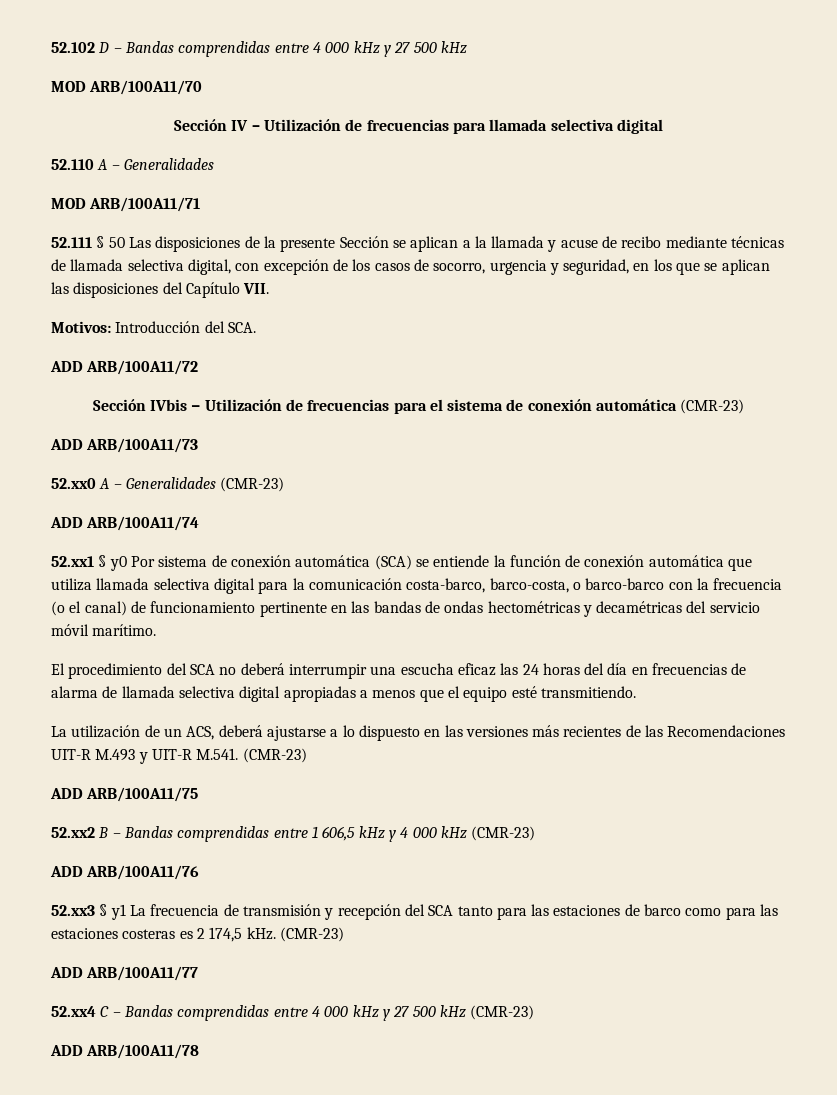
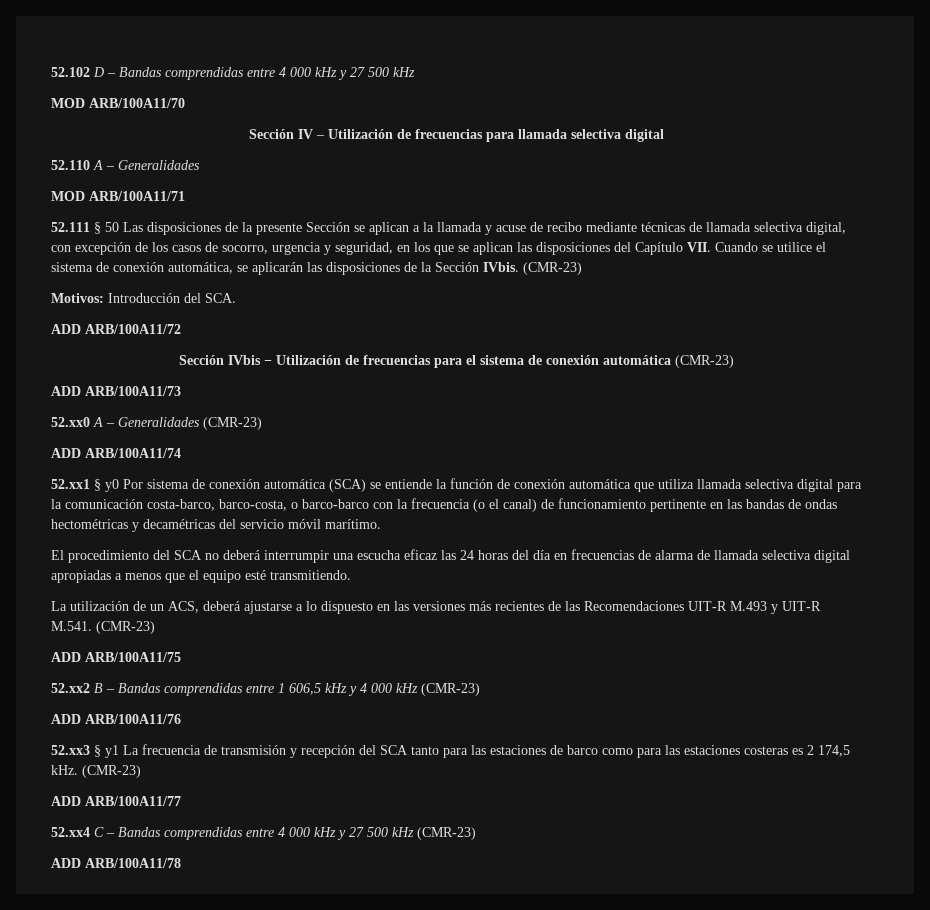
(270, 288) none -> [715,242,826,252] [51,262,582,275] Cuando se utilice el sistema de conexión automática, se aplicarán las disposiciones de la Sección IVbis. (CMR-23)

